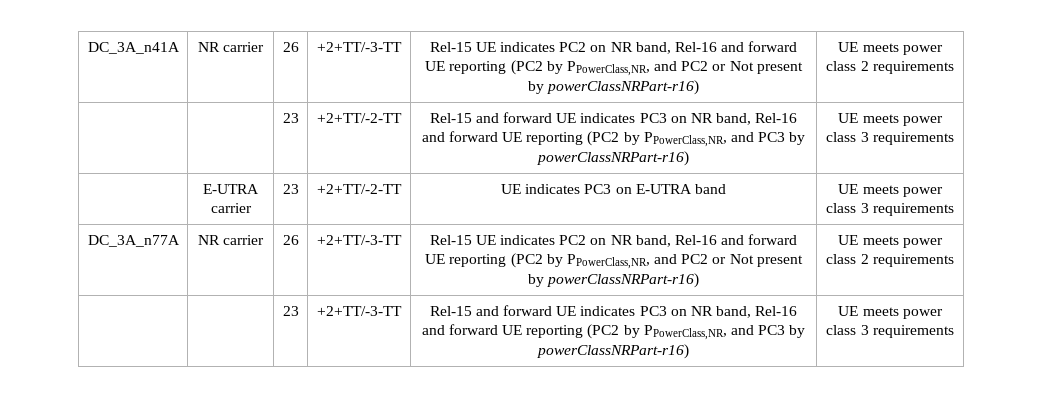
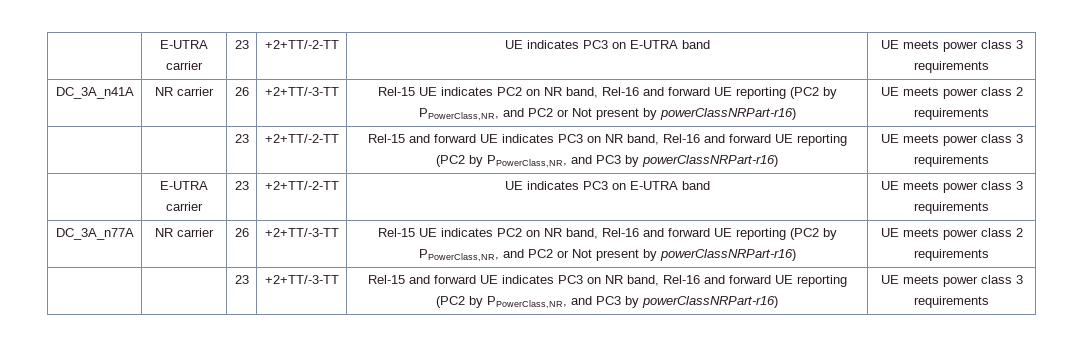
(87, 48) none -> [160,40,208,49] [166,61,203,70] [234,40,249,49] [264,40,339,49] [504,40,710,49] [880,40,1023,52] [914,61,989,73] | E-UTRA carrier | 23 | +2+TT/-2-TT | UE indicates PC3 on E-UTRA band | UE meets power class 3 requirements //

